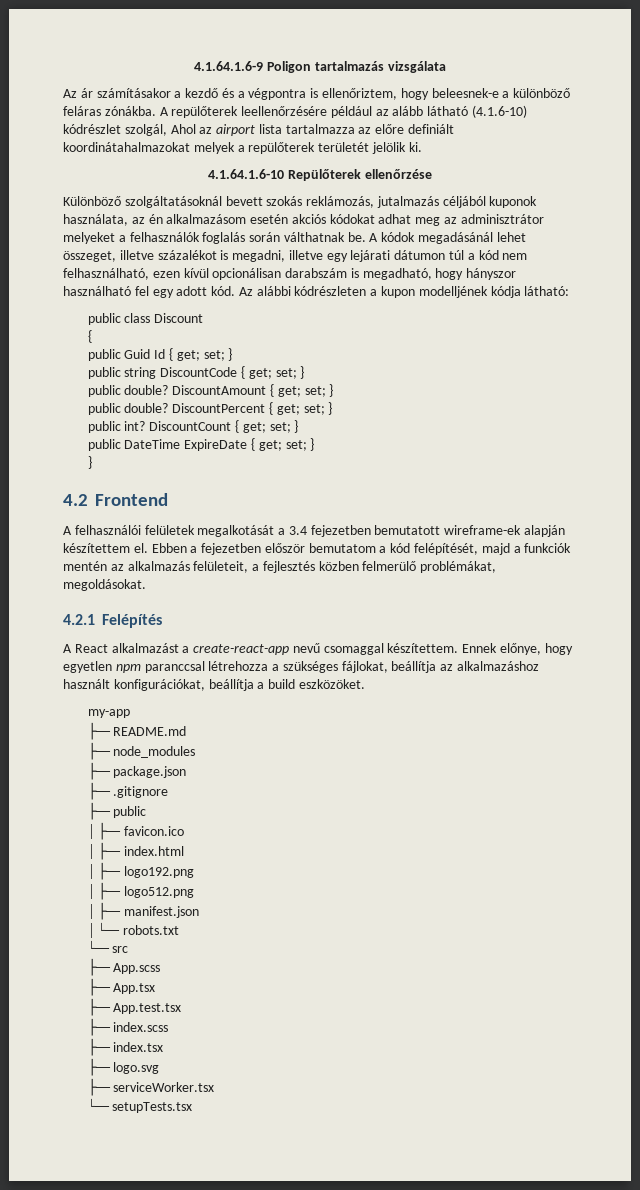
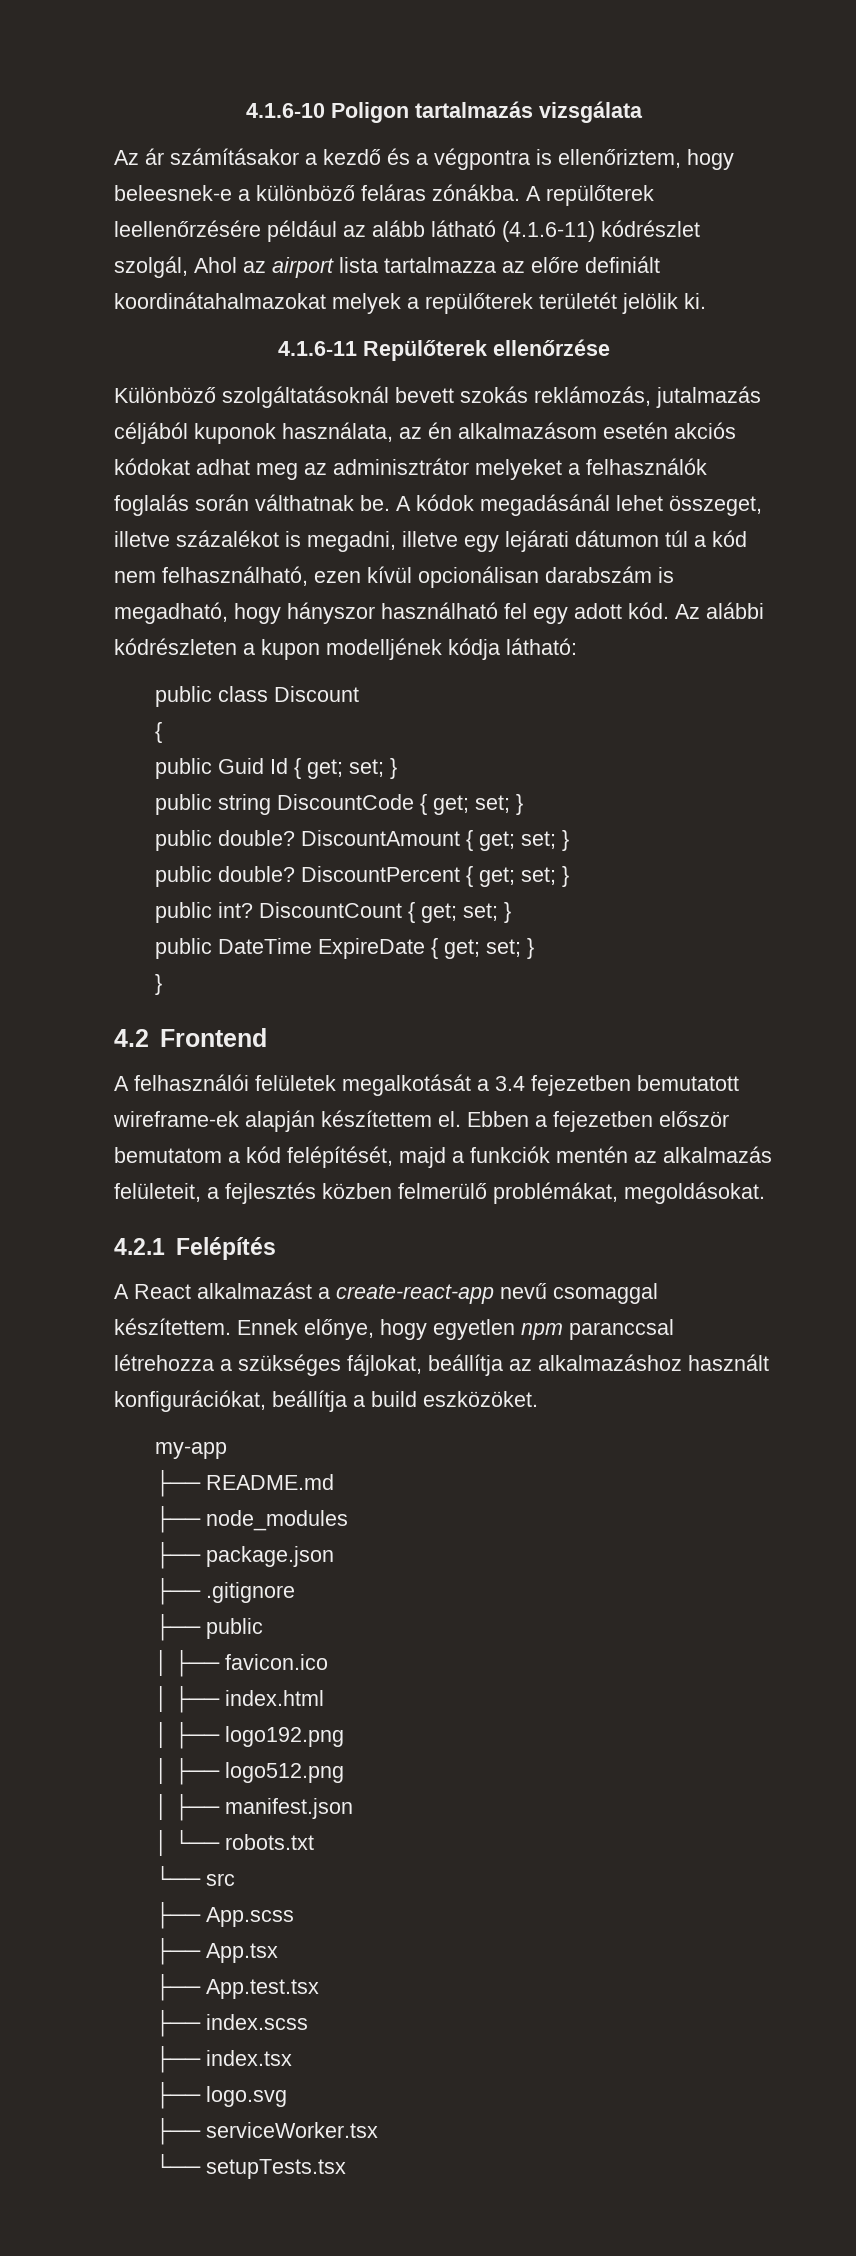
[194,61,264,71] 4.1.64.1.6-9 -> [245,103,325,118] 4.1.6-10
[472,105,528,118] (4.1.6-10) -> [502,221,595,242] (4.1.6-11)
[208,169,285,179] 4.1.64.1.6-10 -> [277,341,357,356] 4.1.6-11

